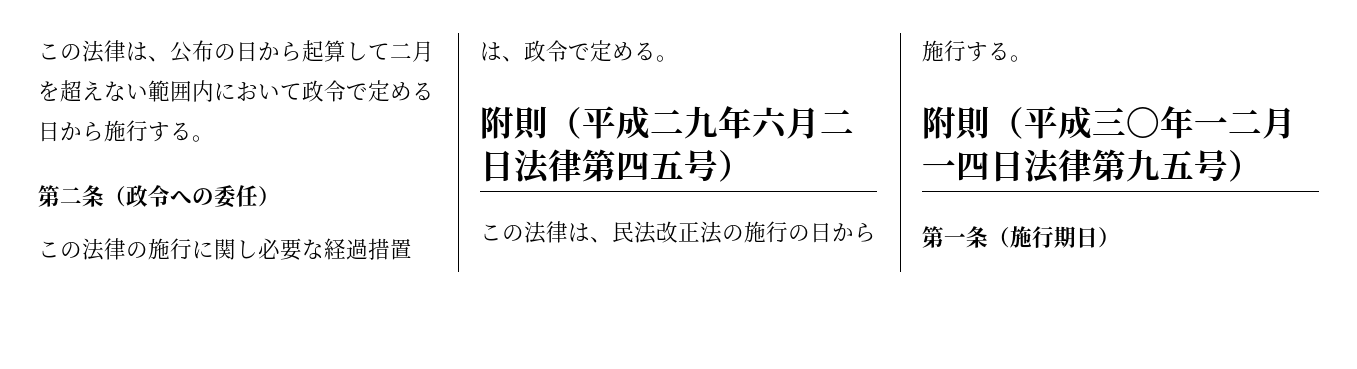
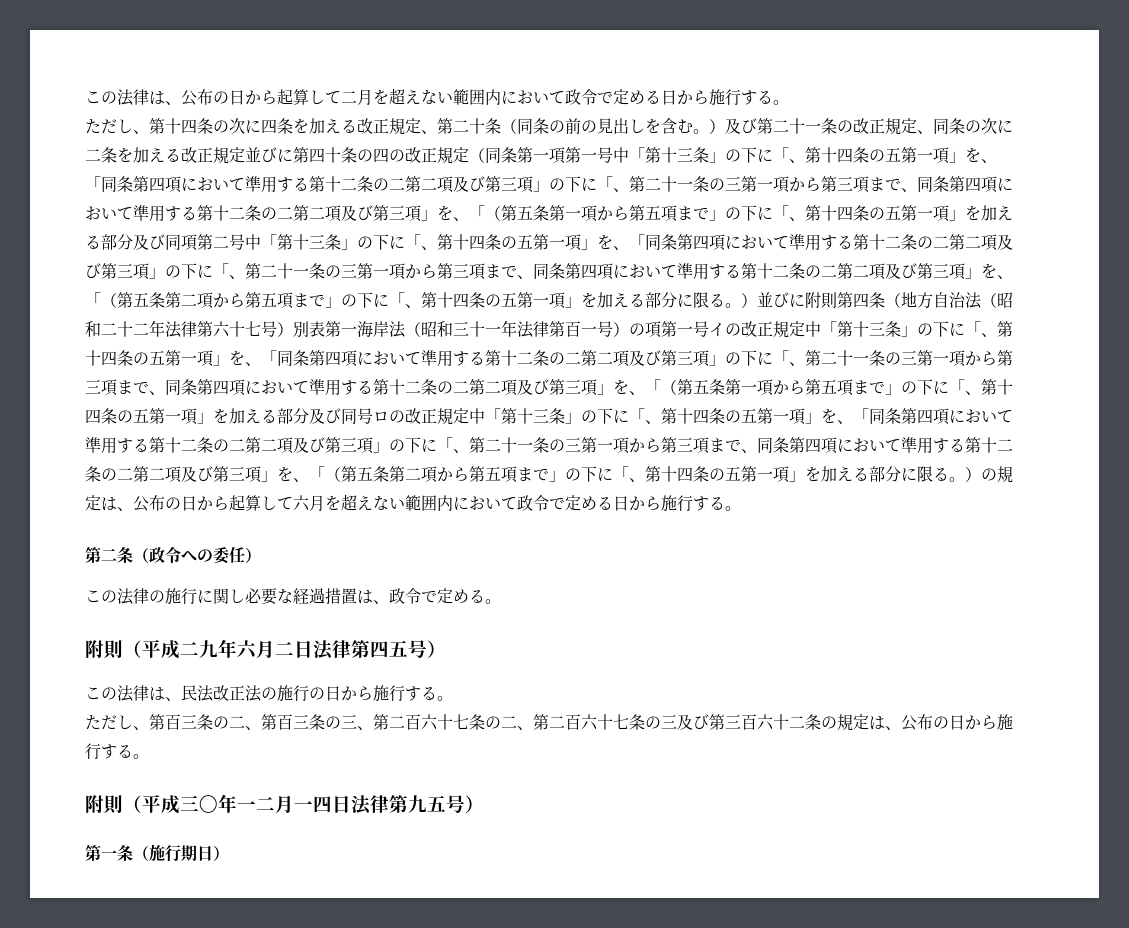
(214, 138) none -> [85,118,1013,135] [85,147,997,164] [85,176,1013,193] [85,205,1013,222] [85,234,1013,251] [85,263,1013,280] [85,291,1013,309] [85,320,1013,338] [85,350,1013,367] [85,379,1013,396] [85,408,1013,425] [85,437,1013,454] [85,466,1013,483] [85,494,741,512] // ただし、第十四条の次に四条を加える改正規定、第二十条（同条の前の見出しを含む。）及び第二十一条の改正規定、同条の次に二条を加える改正規定並びに第四十条の四の改正規定（同条第一項第一号中「第十三条」の下に「、第十四条の五第一項」を、「同条第四項において準用する第十二条の二第二項及び第三項」の下に「、第二十一条の三第一項から第三項まで、同条第四項において準用する第十二条の二第二項及び第三項」を、「（第五条第一項から第五項まで」の下に「、第十四条の五第一項」を加える部分及び同項第二号中「第十三条」の下に「、第十四条の五第一項」を、「同条第四項において準用する第十二条の二第二項及び第三項」の下に「、第二十一条の三第一項から第三項まで、同条第四項において準用する第十二条の二第二項及び第三項」を、「（第五条第二項から第五項まで」の下に「、第十四条の五第一項」を加える部分に限る。）並びに附則第四条（地方自治法（昭和二十二年法律第六十七号）別表第一海岸法（昭和三十一年法律第百一号）の項第一号イの改正規定中「第十三条」の下に「、第十四条の五第一項」を、「同条第四項において準用する第十二条の二第二項及び第三項」の下に「、第二十一条の三第一項から第三項まで、同条第四項において準用する第十二条の二第二項及び第三項」を、「（第五条第一項から第五項まで」の下に「、第十四条の五第一項」を加える部分及び同号ロの改正規定中「第十三条」の下に「、第十四条の五第一項」を、「同条第四項において準用する第十二条の二第二項及び第三項」の下に「、第二十一条の三第一項から第三項まで、同条第四項において準用する第十二条の二第二項及び第三項」を、「（第五条第二項から第五項まで」の下に「、第十四条の五第一項」を加える部分に限る。）の規定は、公布の日から起算して六月を超えない範囲内において政令で定める日から施行する。
(1032, 58) none -> [85,714,1013,731] [85,743,149,760] // ただし、第百三条の二、第百三条の三、第二百六十七条の二、第二百六十七条の三及び第三百六十二条の規定は、公布の日から施行する。

